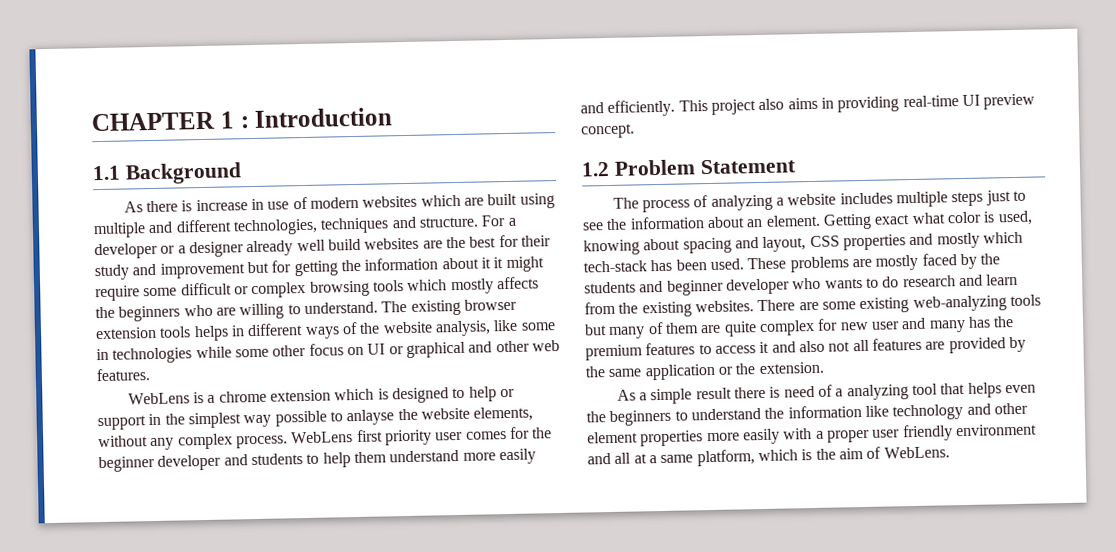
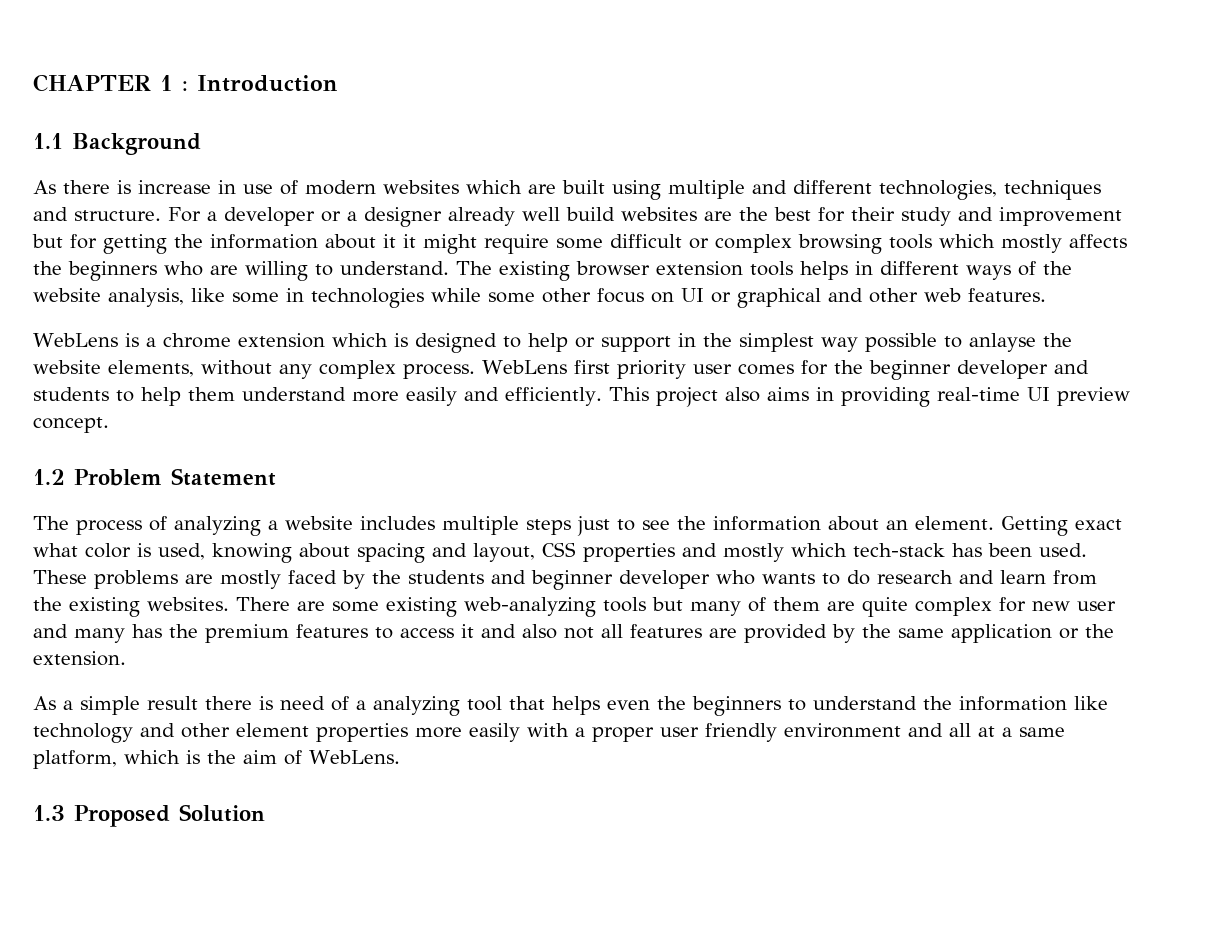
(950, 452) none -> [33,804,265,827] // 1.3 Proposed Solution

